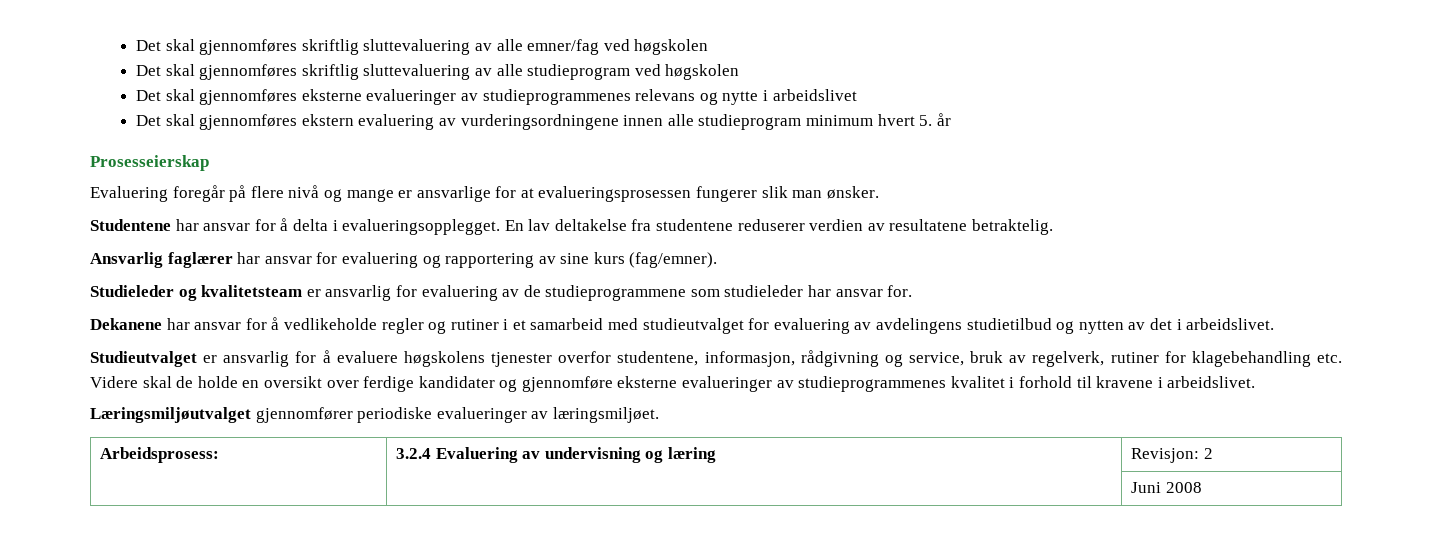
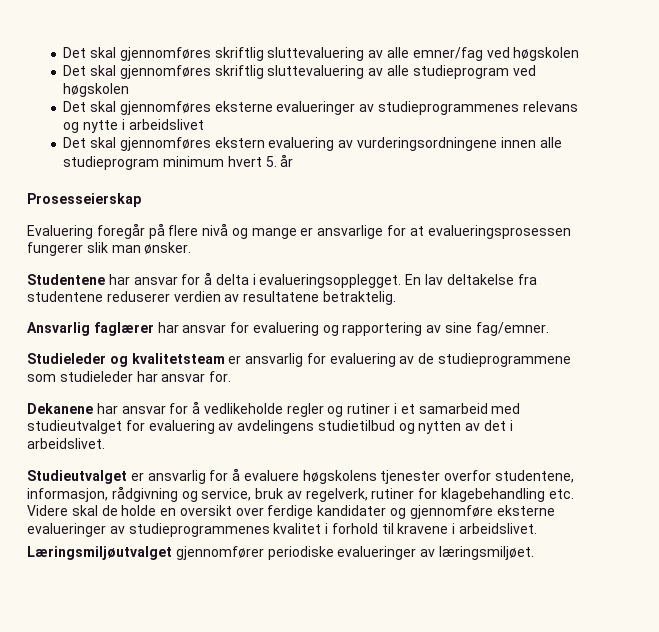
[593,252,718,268] kurs (fag/emner). -> [475,322,549,336] fag/emner.
[100,447,220,463] [396,447,717,463] [1131,448,1213,463] [1131,482,1202,493] // Arbeidsprosess: | 3.2.4 Evaluering av undervisning og læring | Revisjon: 2 // | | Juni 2008 -> (534, 553) none

